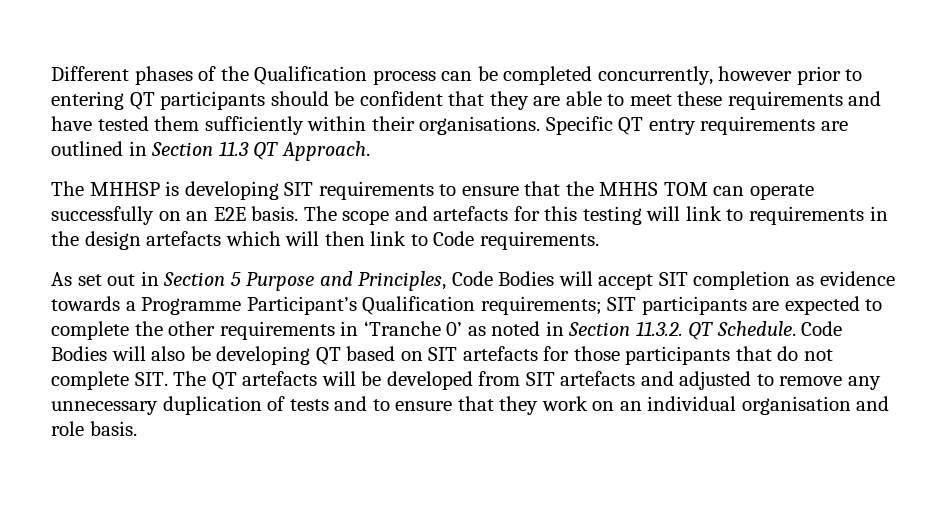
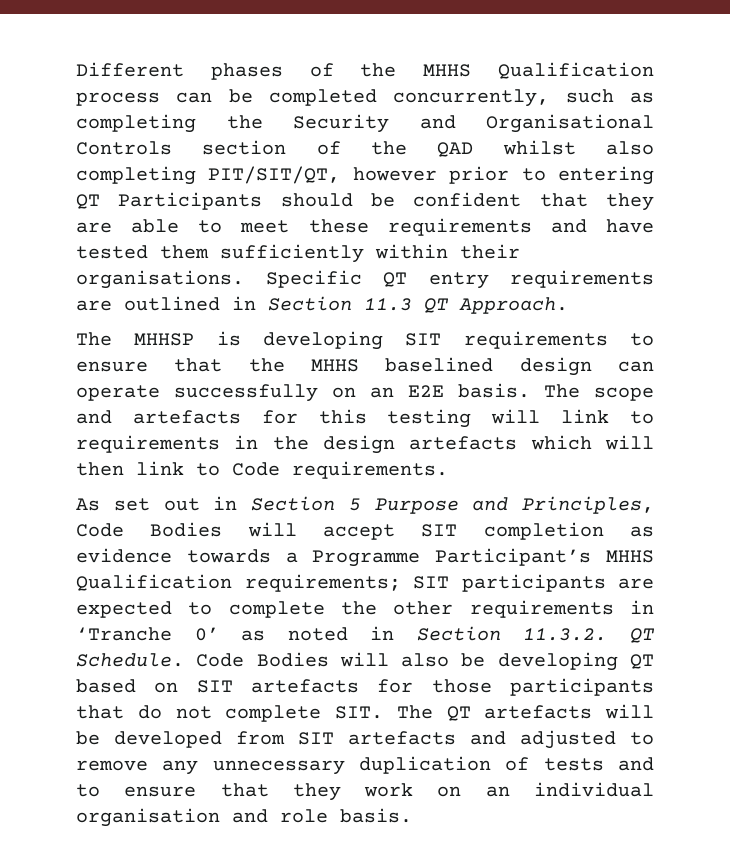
(249, 73) none -> [423,64,472,77] MHHS
(713, 75) none -> [565,89,654,103] [76,114,654,133] [76,140,654,157] [76,166,341,185] such as completing the Security and Organisational Controls section of the QAD whilst also completing PIT/SIT/QT,
[160,91,266,110] participants -> [118,192,263,210] Participants
[663,182,708,196] TOM -> [385,357,592,376] baselined design
(357, 305) none -> [606,550,654,563] MHHS

